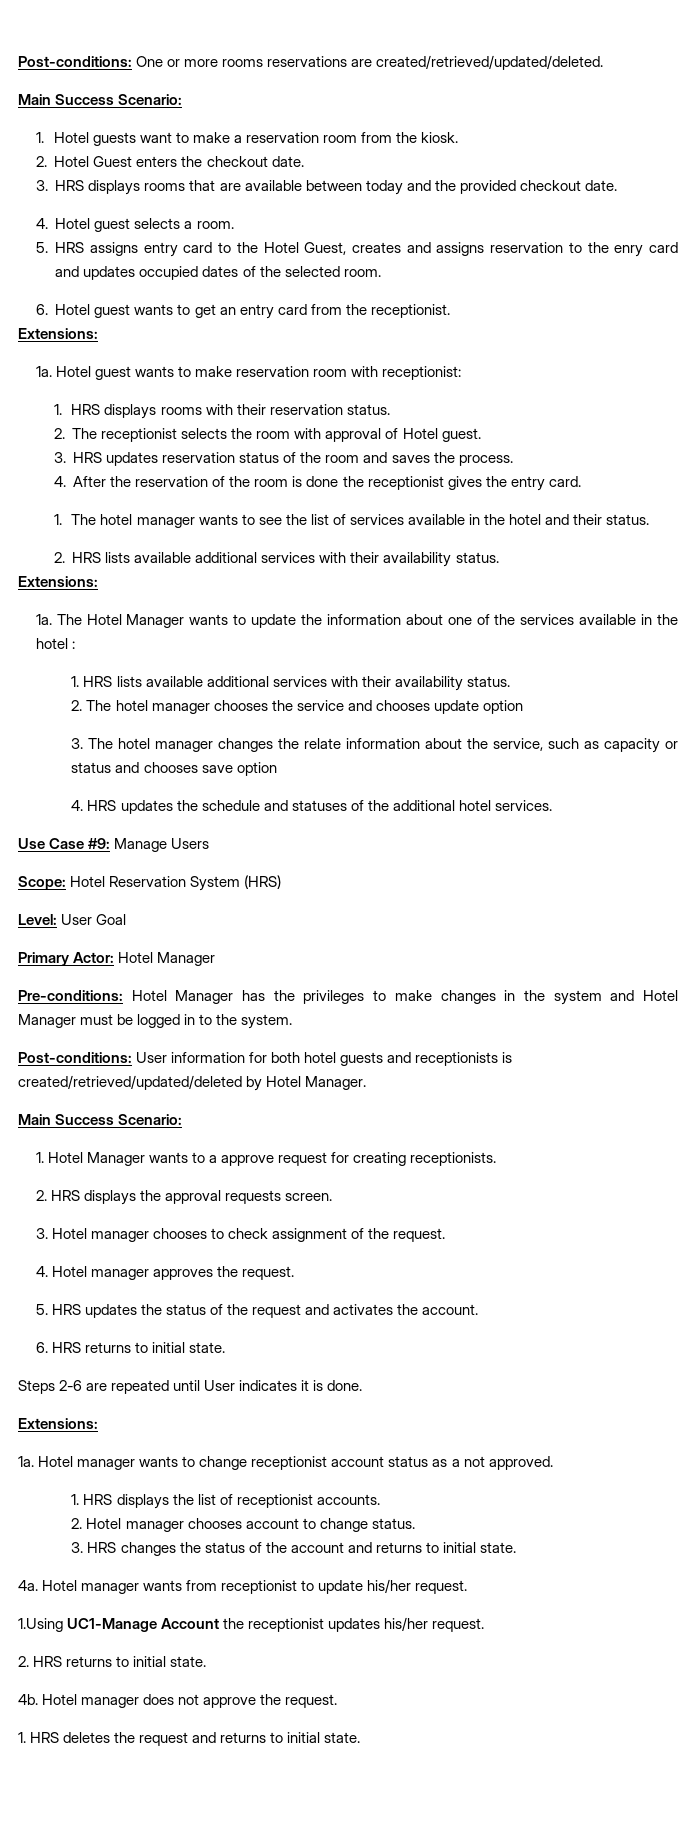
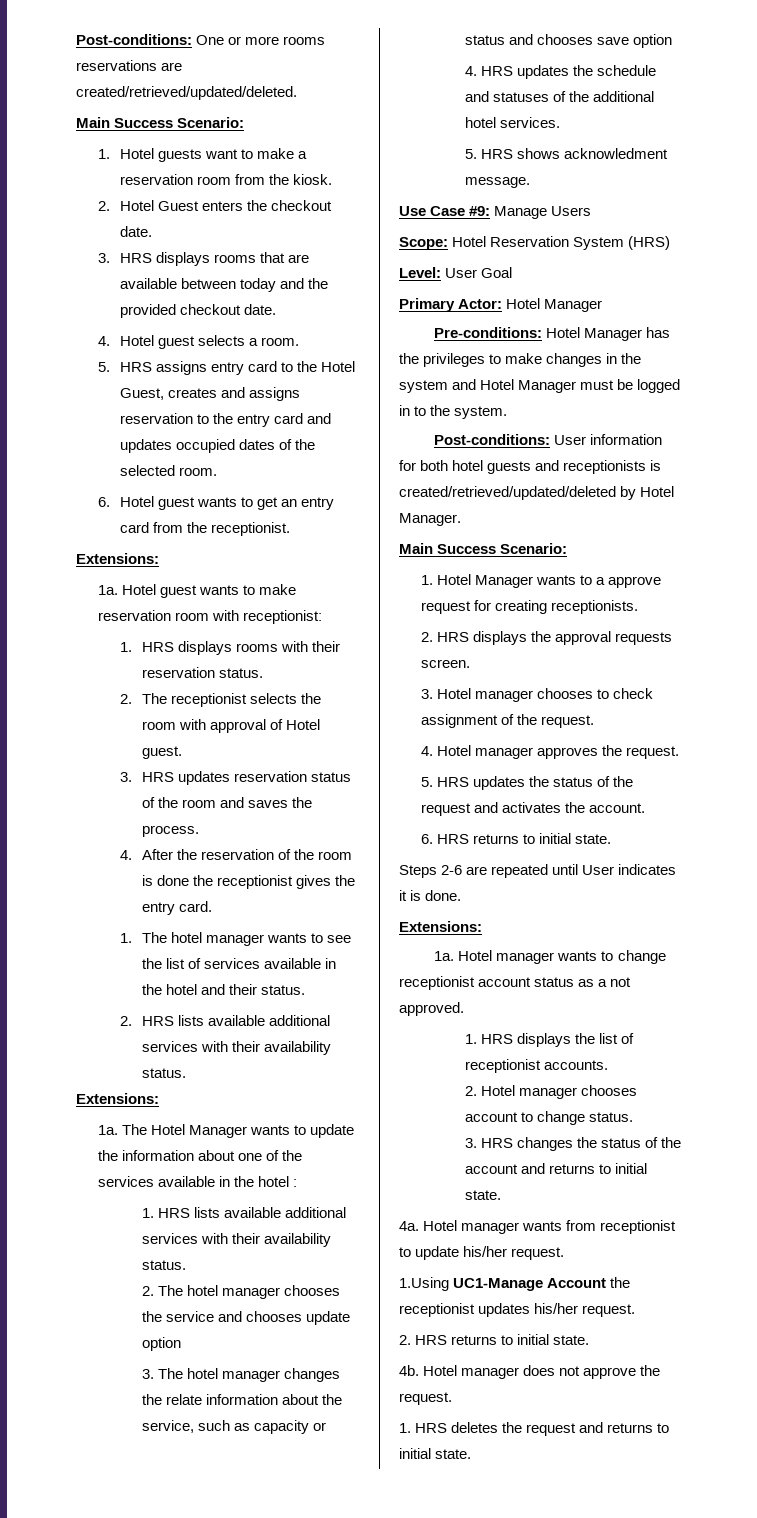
[614,245,644,257] enry -> [236,414,270,427] entry
(552, 805) none -> [464,148,668,159] [464,177,530,188] // 5. HRS shows acknowledment message.

